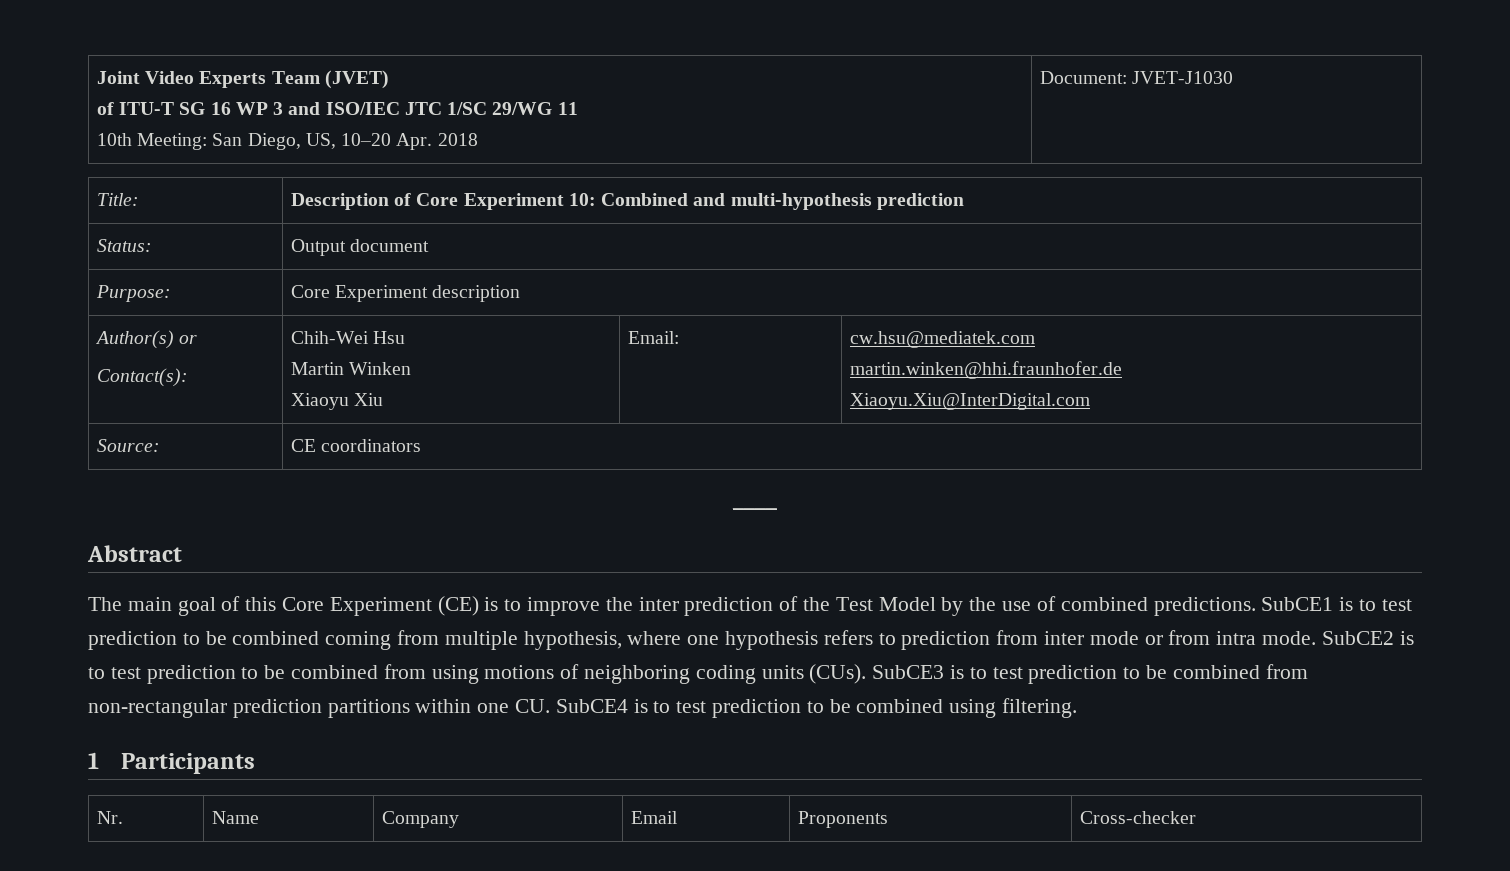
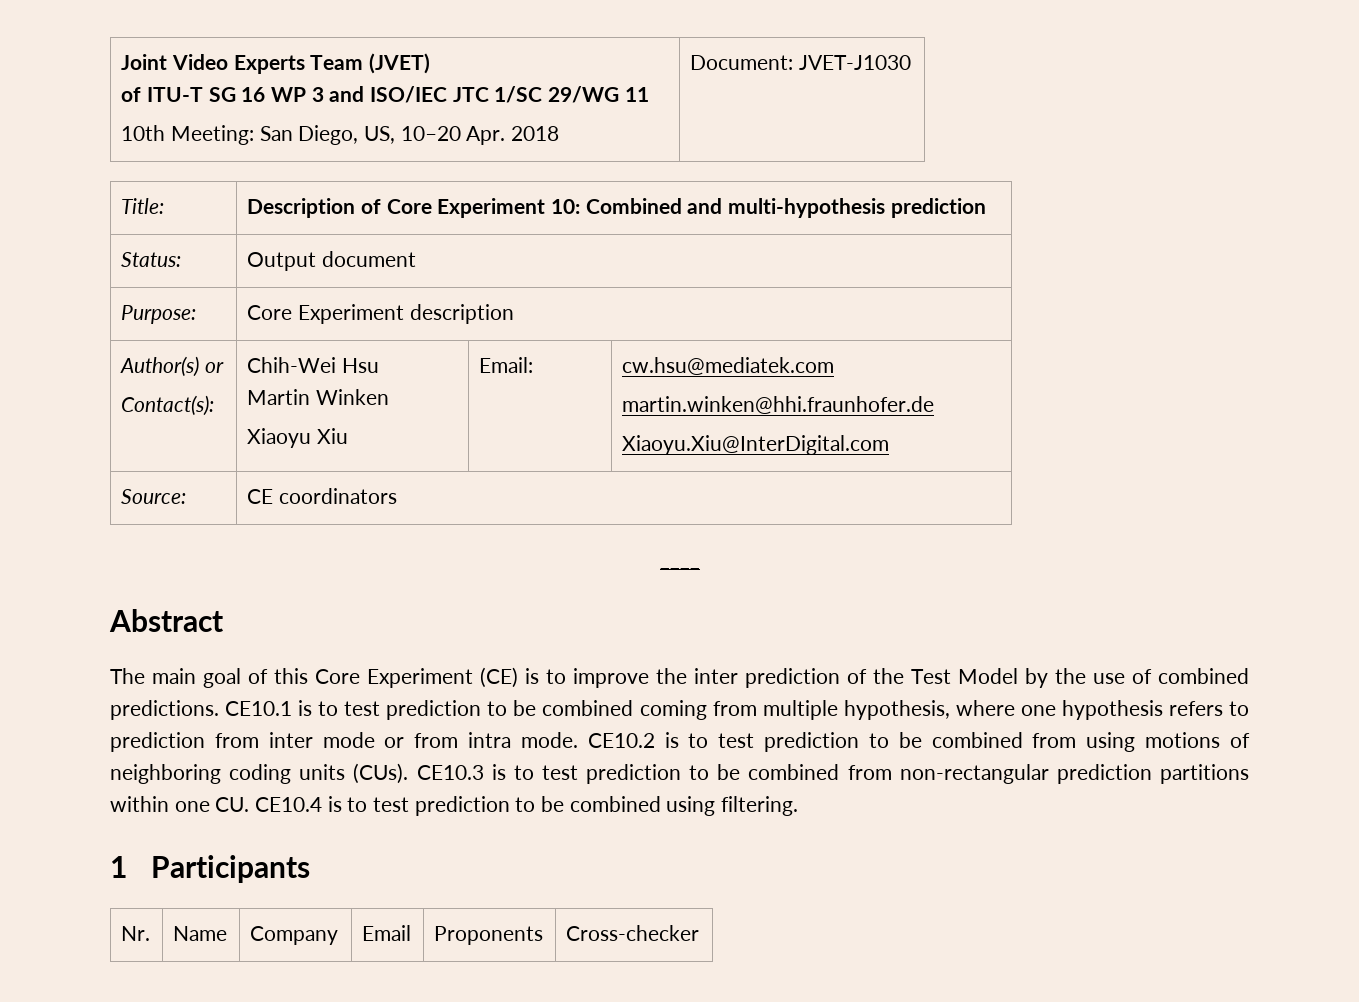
[1261,597,1334,611] SubCE1 -> [225,701,293,716] CE10.1
[1321,631,1394,645] SubCE2 -> [587,733,655,748] CE10.2
[872,665,945,679] SubCE3 -> [416,765,484,780] CE10.3
[555,699,628,713] SubCE4 -> [255,797,323,812] CE10.4

